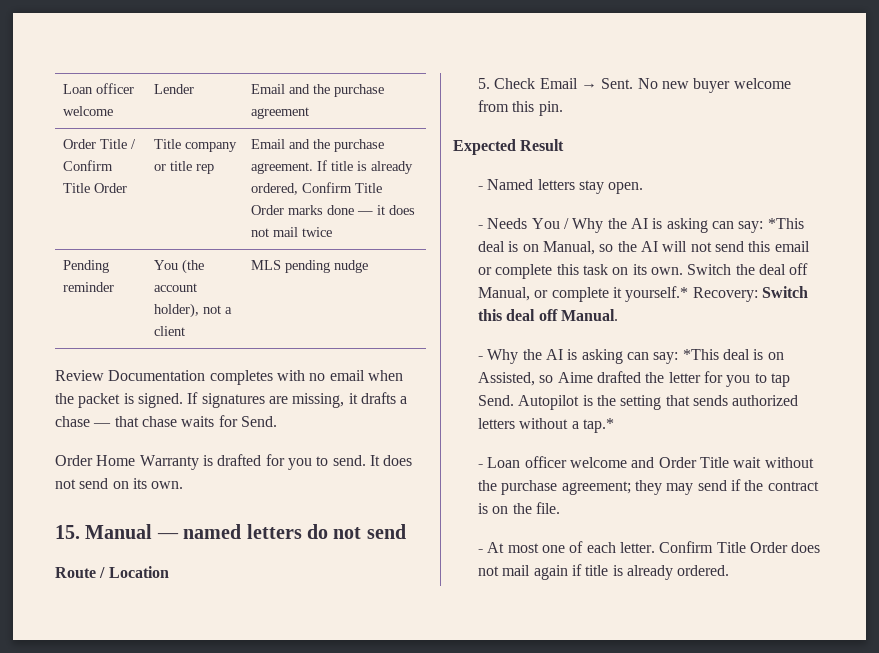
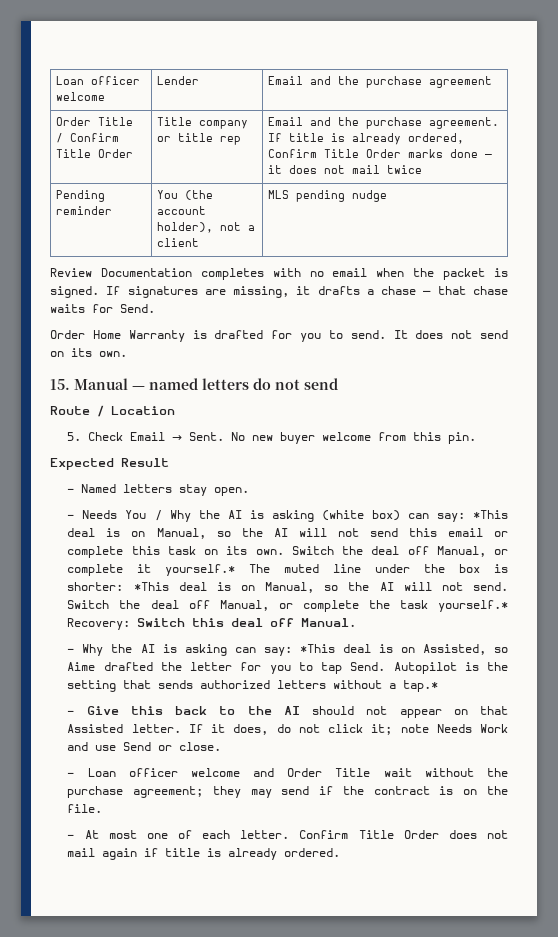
(708, 225) none -> [321,510,400,521] (white box)
(689, 294) none -> [249,564,508,573] [67,582,509,593] [67,600,509,612] The muted line under the box is shorter: *This deal is on Manual, so the AI will not send. Switch the deal off Manual, or complete the task yourself.*
(615, 425) none -> [67,706,508,718] [67,724,508,735] [67,742,222,751] // - Give this back to the AI should not appear on that Assisted letter. If it does, do not click it; note Needs Work and use Send or close.

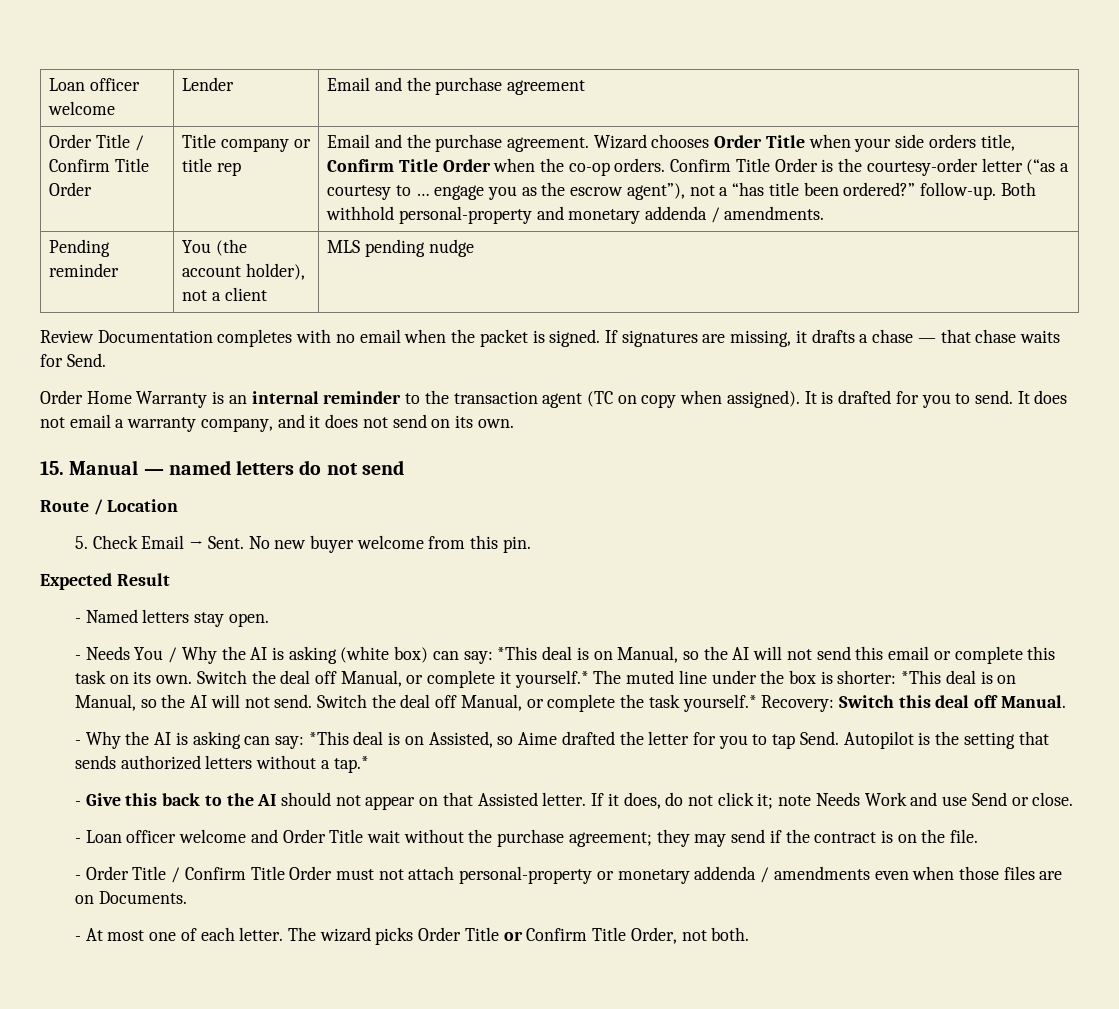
[268,133,465,145] [268,149,493,158] [268,165,423,174] If title is already ordered, Confirm Title Order marks done — it does not mail twice -> [593,134,1015,152] [327,158,1069,176] [327,182,1036,200] [326,206,825,224] Wizard chooses Order Title when your side orders title, Confirm Title Order when the co-op orders. Confirm Title Order is the courtesy-order letter (“as a courtesy to … engage you as the escrow agent”), not a “has title been ordered?” follow-up. Both withhold personal-property and monetary addenda / amendments.
(207, 334) none -> [228,390,834,408] an internal reminder to the transaction agent (TC on copy when assigned). It is
(473, 334) none -> [69,414,388,432] email a warranty company, and it does not
(103, 808) none -> [74,866,1063,884] [74,891,187,904] // - Order Title / Confirm Title Order must not attach personal-property or monetary addenda / amendments even when those files are on Documents.
[299,830,509,839] [67,848,341,860] Confirm Title Order does not mail again if title is already ordered. -> [288,927,750,945] The wizard picks Order Title or Confirm Title Order, not both.

